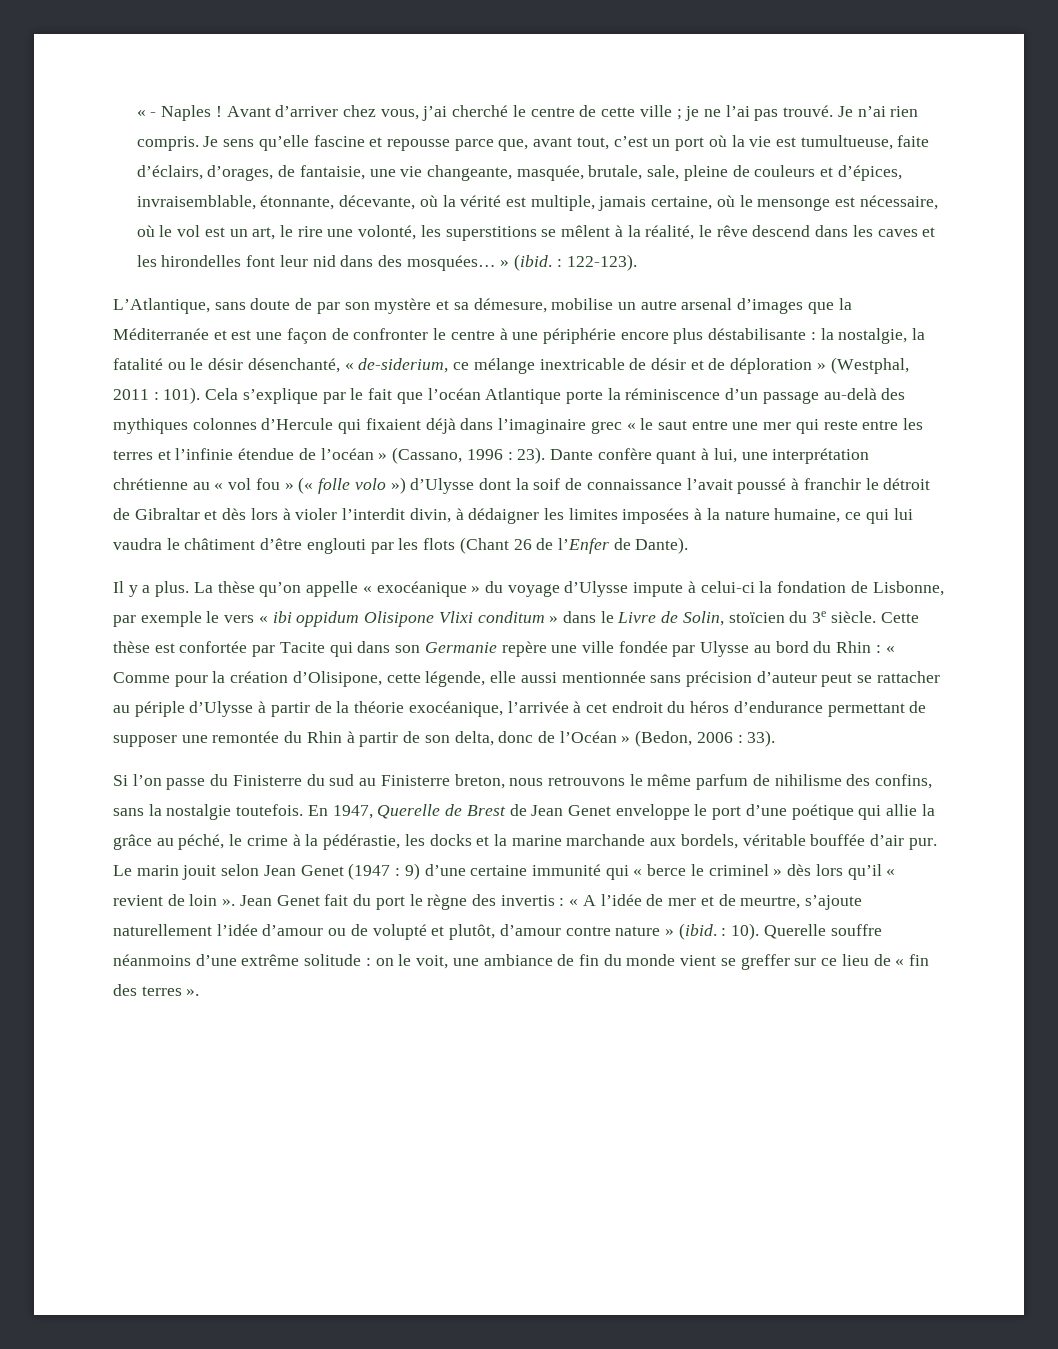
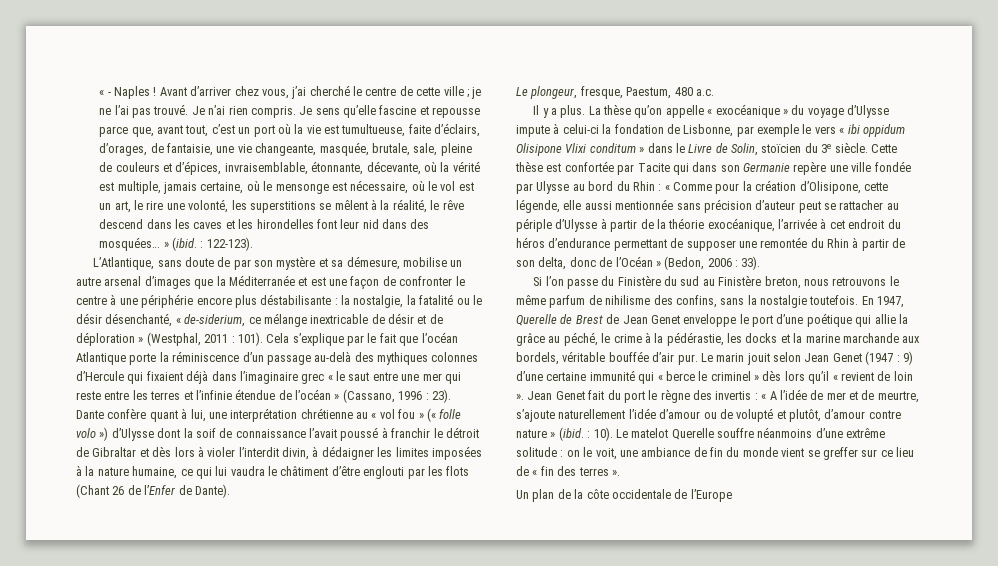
(689, 545) none -> [516,86,714,99] // Le plongeur, fresque, Paestum, 480 a.c.
[232,775,302,786] Finisterre -> [617,275,661,286] Finistère
[380,775,450,786] Finisterre -> [718,275,762,286] Finistère
(760, 931) none -> [615,428,669,438] Le matelot
(200, 992) none -> [516,489,732,502] // Un plan de la côte occidentale de l’Europe

